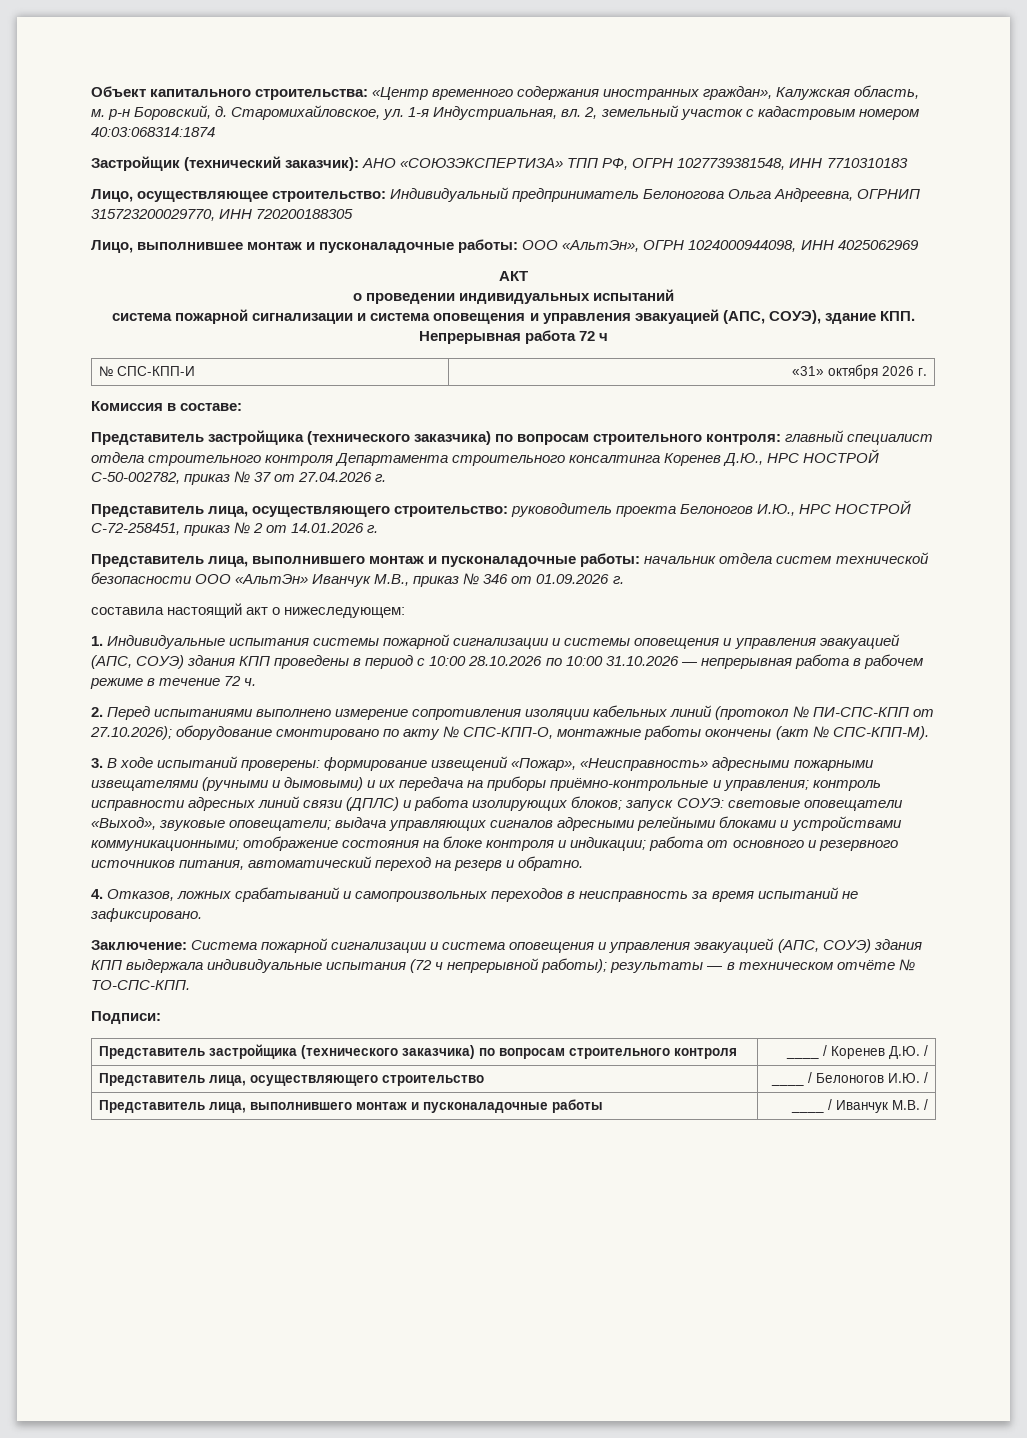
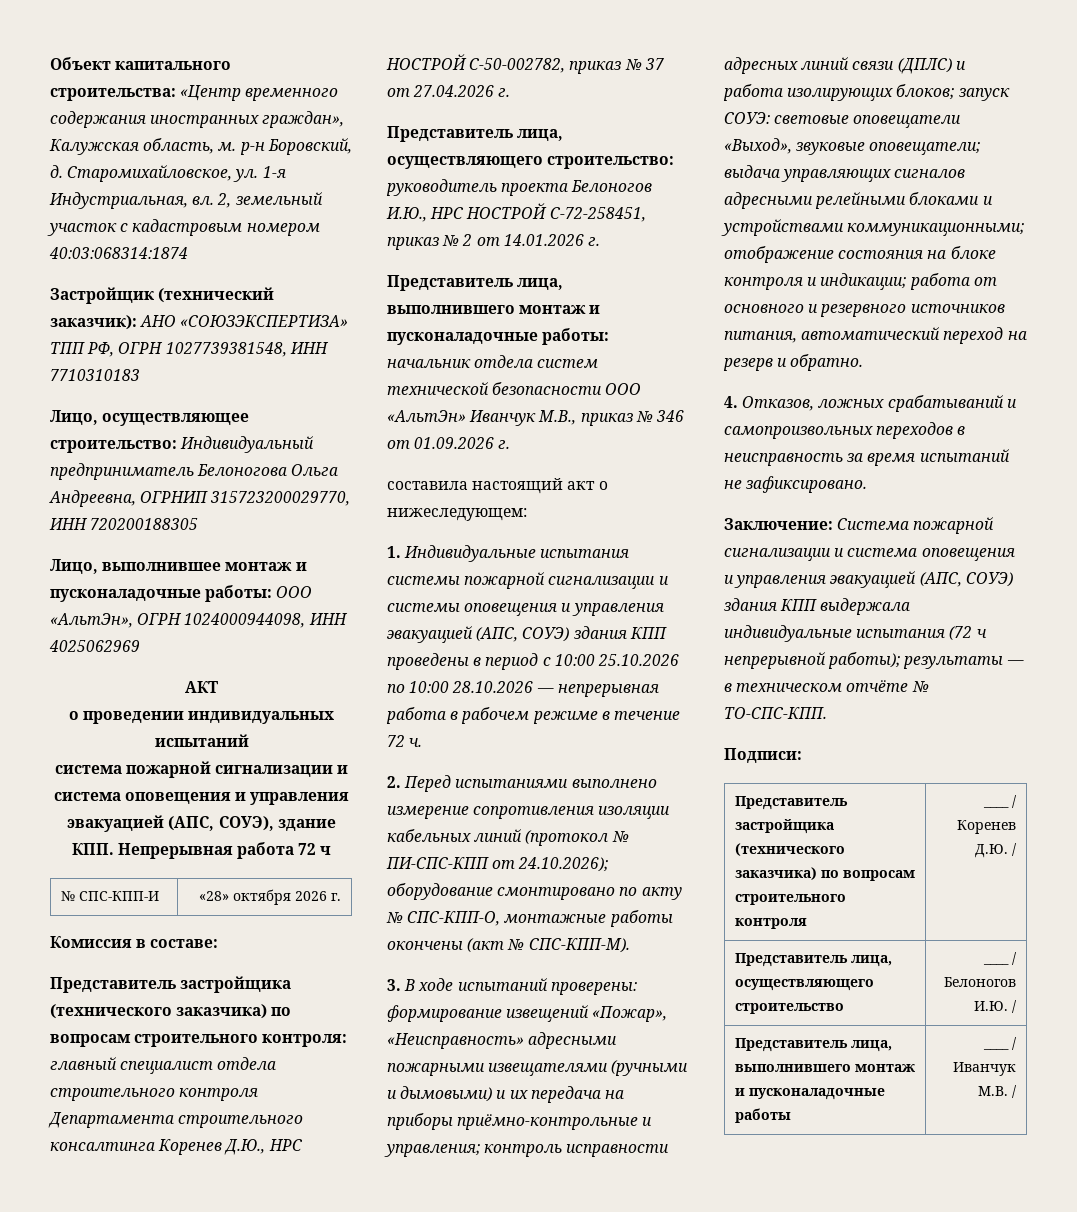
[792,366,825,376] «31» -> [199,891,230,901] «28»
[468,656,543,666] 28.10.2026 -> [597,654,679,666] 25.10.2026
[605,656,679,666] 31.10.2026 -> [452,681,534,693] 28.10.2026
[90,726,172,740] 27.10.2026); -> [518,857,609,872] 24.10.2026);

